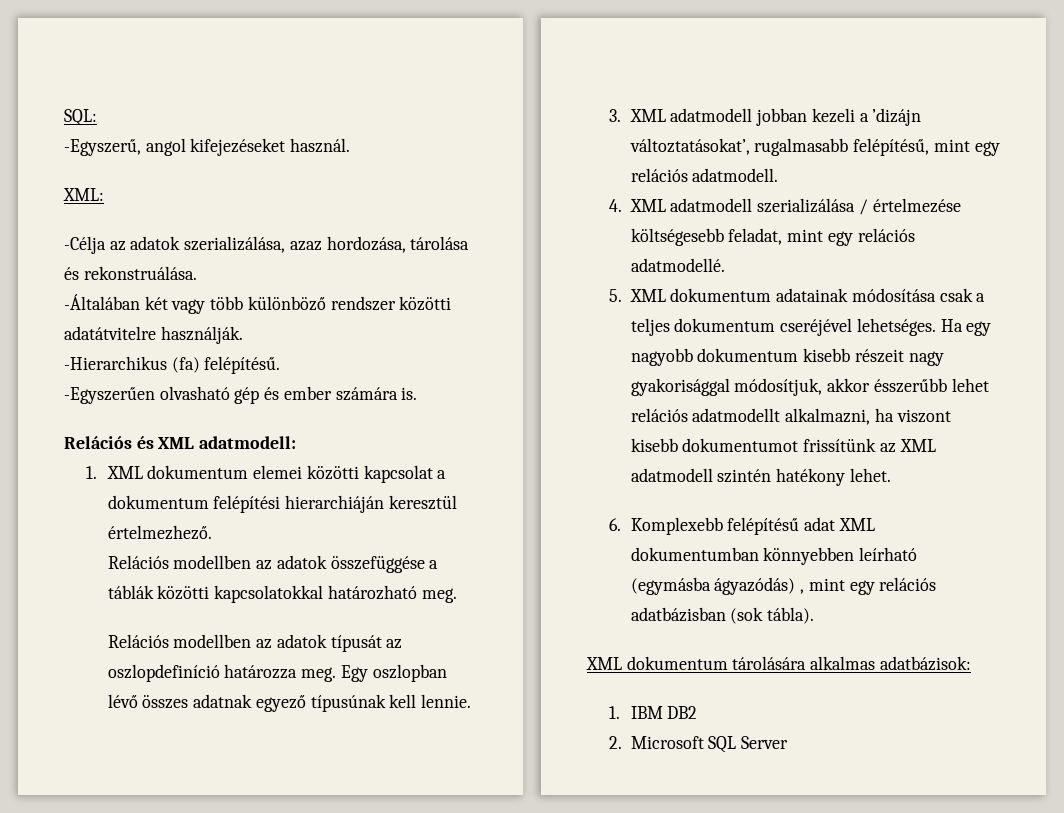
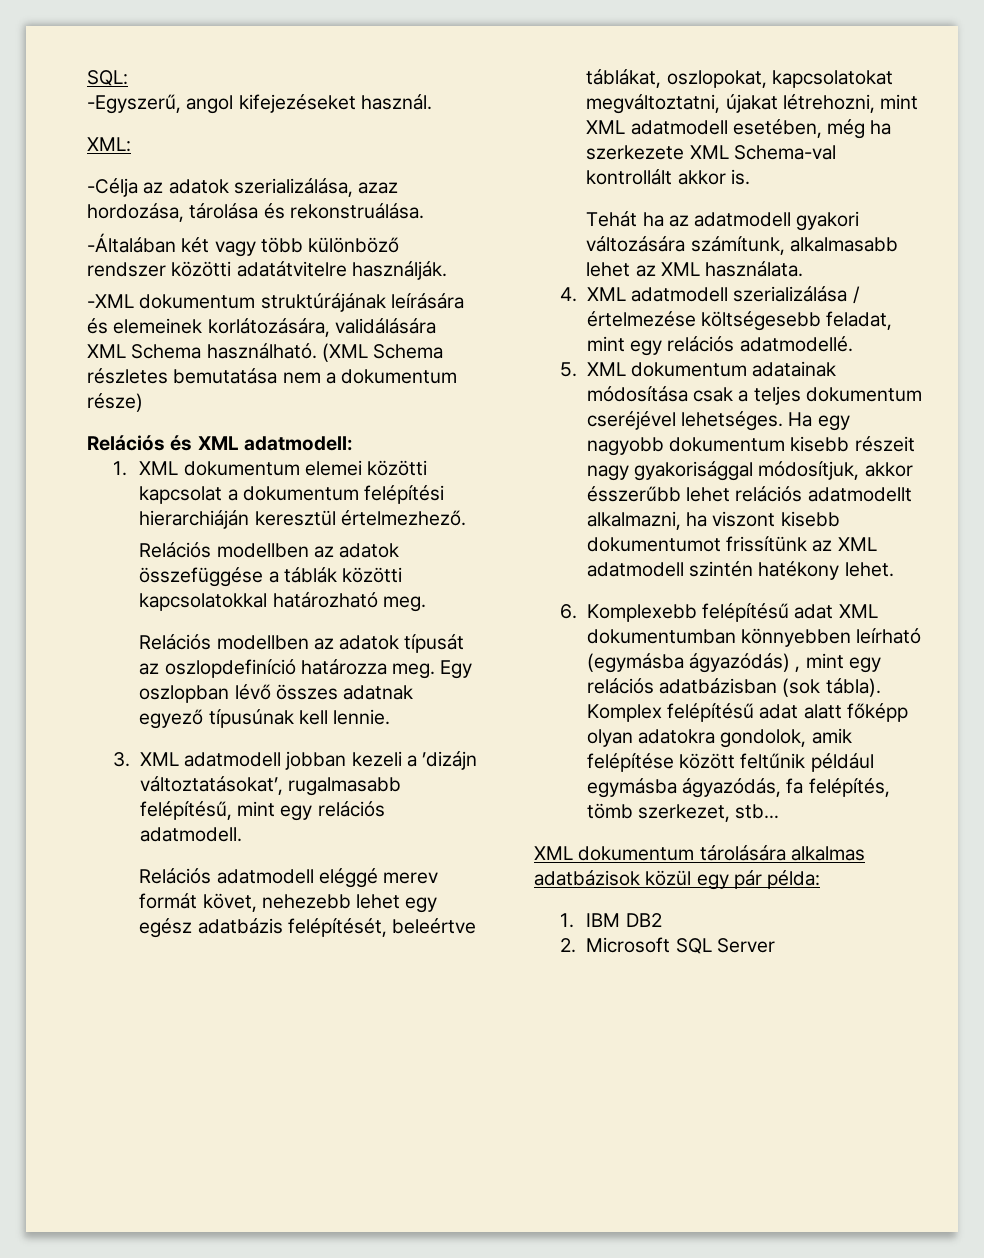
[64,356,281,374] [64,386,418,404] -Hierarchikus (fa) felépítésű. // -Egyszerűen olvasható gép és ember számára is. -> [87,293,464,312] [87,318,436,337] [87,343,444,362] [87,368,458,384] [87,393,143,412] -XML dokumentum struktúrájának leírására és elemeinek korlátozására, validálására XML Schema használható. (XML Schema részletes bemutatása nem a dokumentum része)
(779, 175) none -> [139,868,439,888] [139,893,438,913] [139,918,477,938] [586,69,893,88] [586,94,919,114] [586,119,892,139] [586,145,836,160] [586,169,750,185] [586,211,860,231] [586,236,898,255] [586,261,804,277] // Relációs adatmodell eléggé merev formát követ, nehezebb lehet egy egész adatbázis felépítését, beleértve táblákat, oszlopokat, kapcsolatokat megváltoztatni, újakat létrehozni, mint XML adatmodell esetében, még ha szerkezete XML Schema-val kontrollált akkor is. // Tehát ha az adatmodell gyakori változására számítunk, alkalmasabb lehet az XML használata.
(815, 615) none -> [586,703,908,722] [586,728,852,748] [586,753,874,772] [586,778,890,798] [586,803,780,822] Komplex felépítésű adat alatt főképp olyan adatokra gondolok, amik felépítése között feltűnik például egymásba ágyazódás, fa felépítés, tömb szerkezet, stb…
[879,656,971,671] adatbázisok: -> [534,870,821,890] adatbázisok közül egy pár példa:

